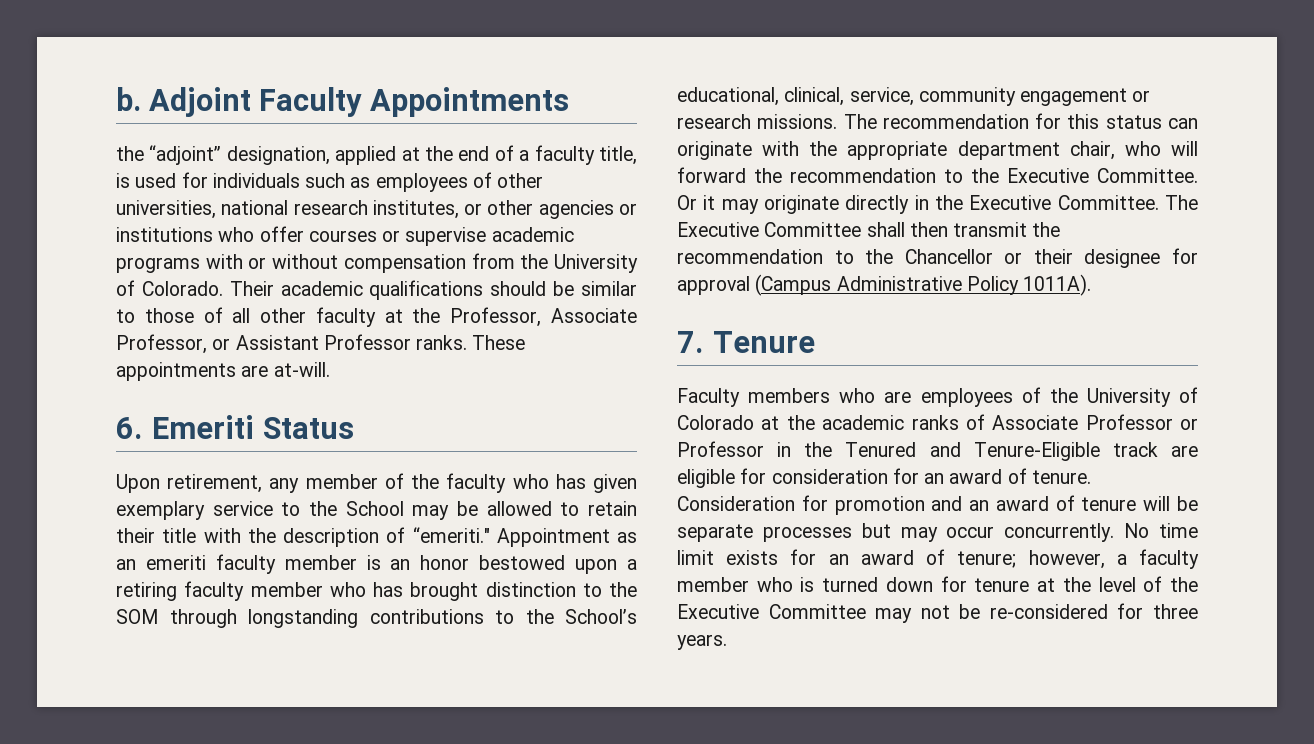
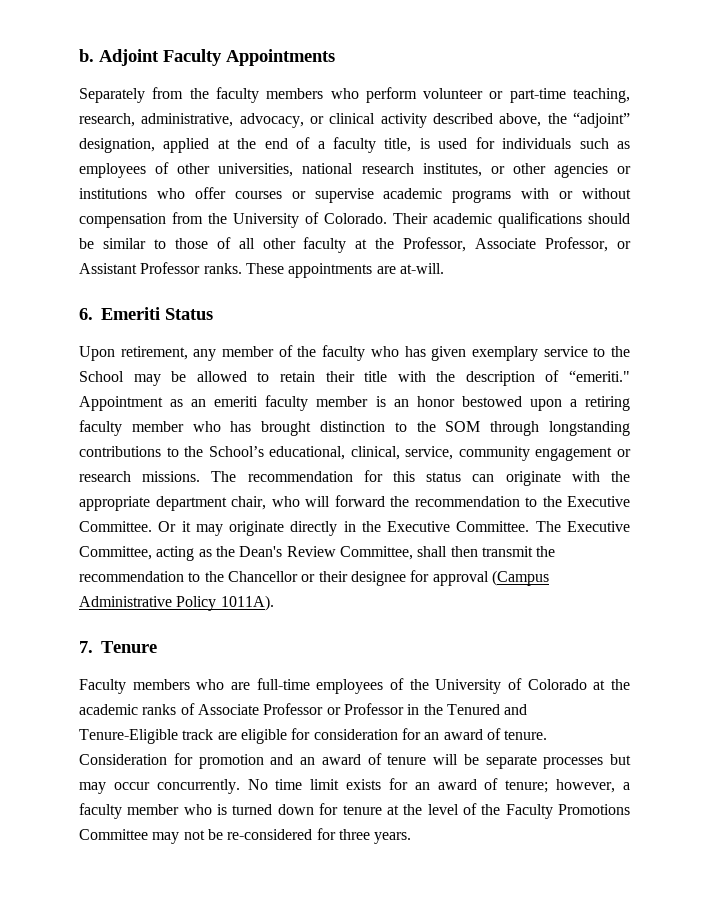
(569, 102) none -> [79,87,630,103] [79,113,542,128] Separately from the faculty members who perform volunteer or part-time teaching, research, administrative, advocacy, or clinical activity described above,
[764,222,862,237] Committee -> [79,546,413,561] Committee, acting as the Dean's Review Committee,
(912, 397) none -> [256,678,310,690] full-time
[677,604,759,619] Executive -> [505,804,630,819] Faculty Promotions

